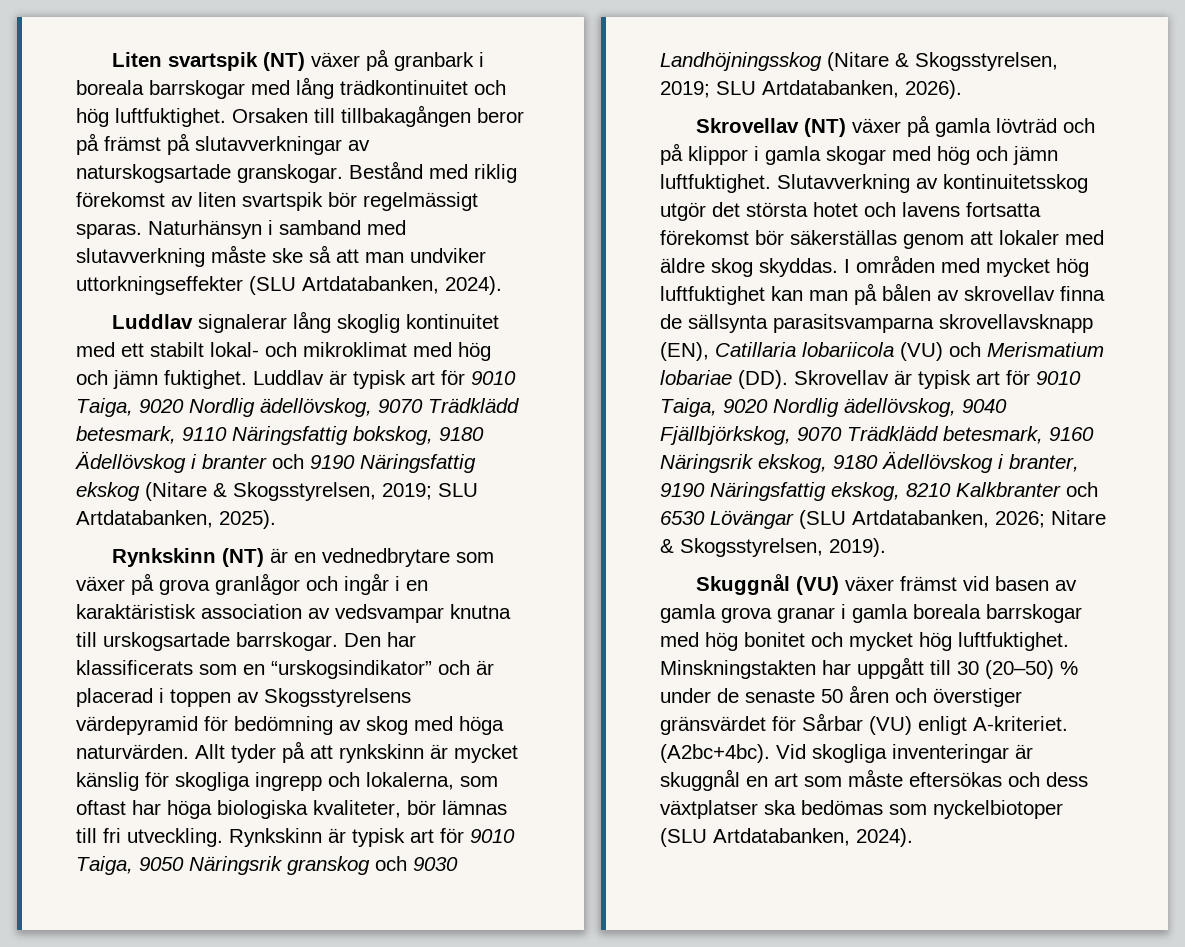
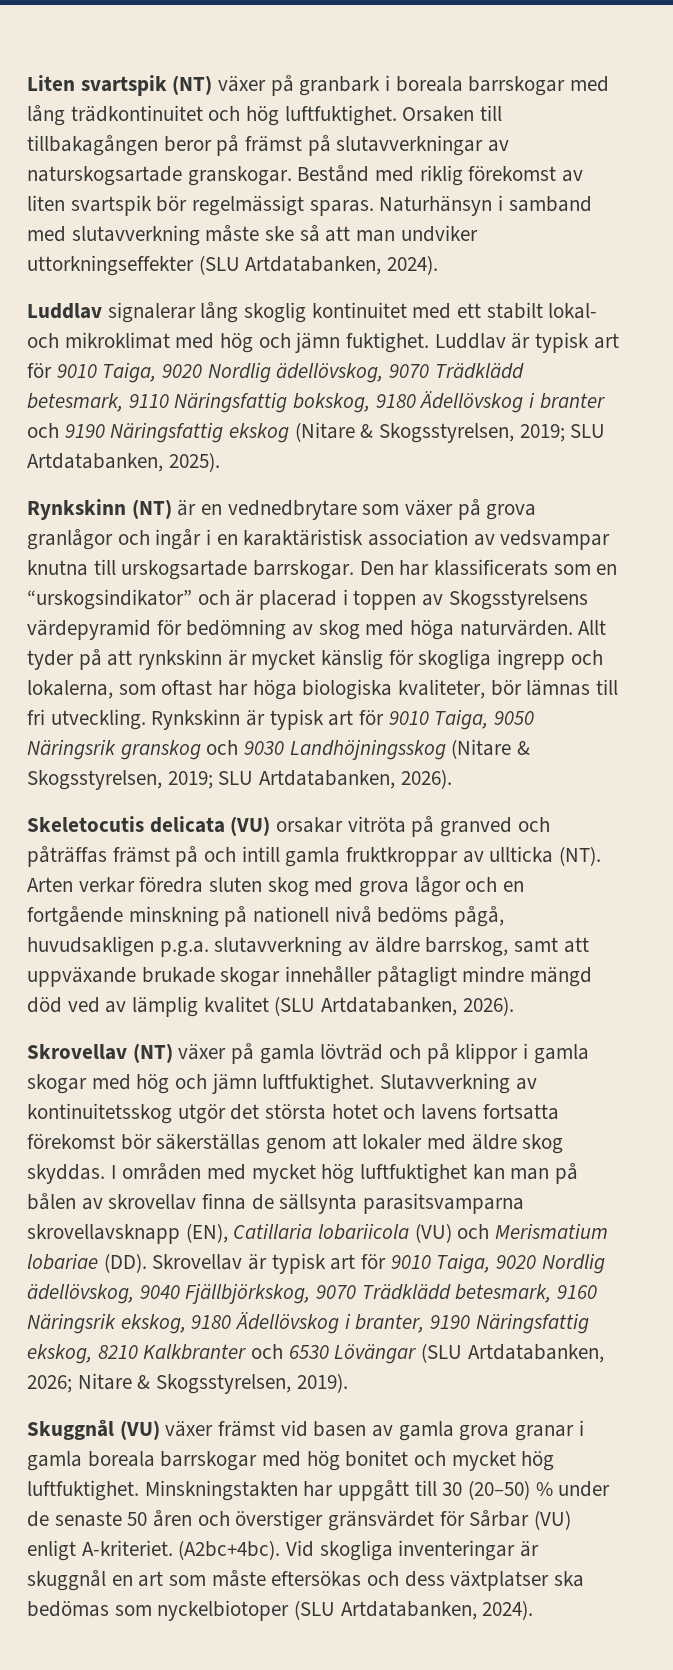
(962, 89) none -> [27,816,550,837] [27,846,602,867] [27,876,525,897] [27,906,505,927] [27,936,589,957] [27,966,593,987] [27,996,514,1017] // Skeletocutis delicata (VU) orsakar vitröta på granved och påträffas främst på och intill gamla fruktkroppar av ullticka (NT). Arten verkar föredra sluten skog med grova lågor och en fortgående minskning på nationell nivå bedöms pågå, huvudsakligen p.g.a. slutavverkning av äldre barrskog, samt att uppväxande brukade skogar innehåller påtagligt mindre mängd död ved av lämplig kvalitet (SLU Artdatabanken, 2026).

